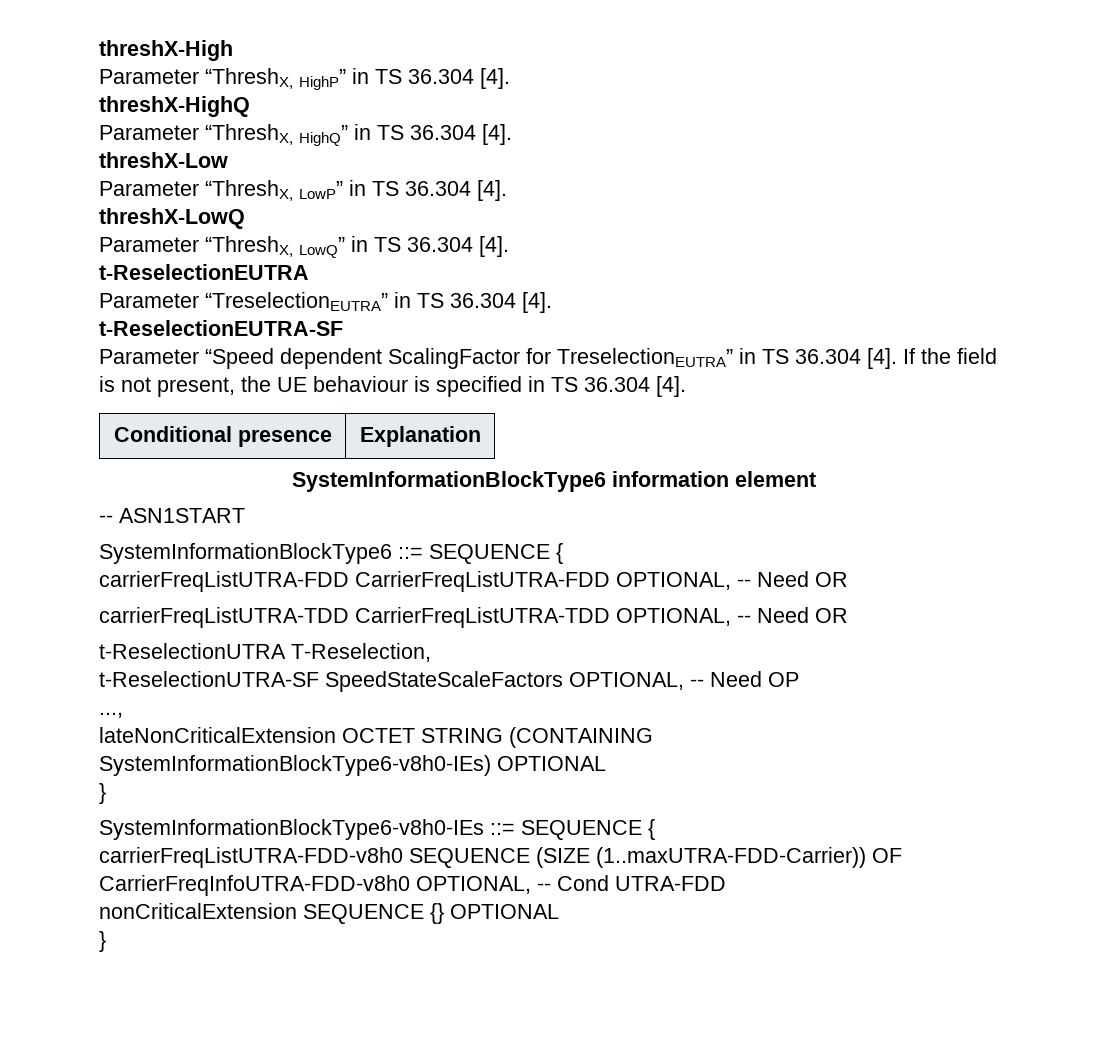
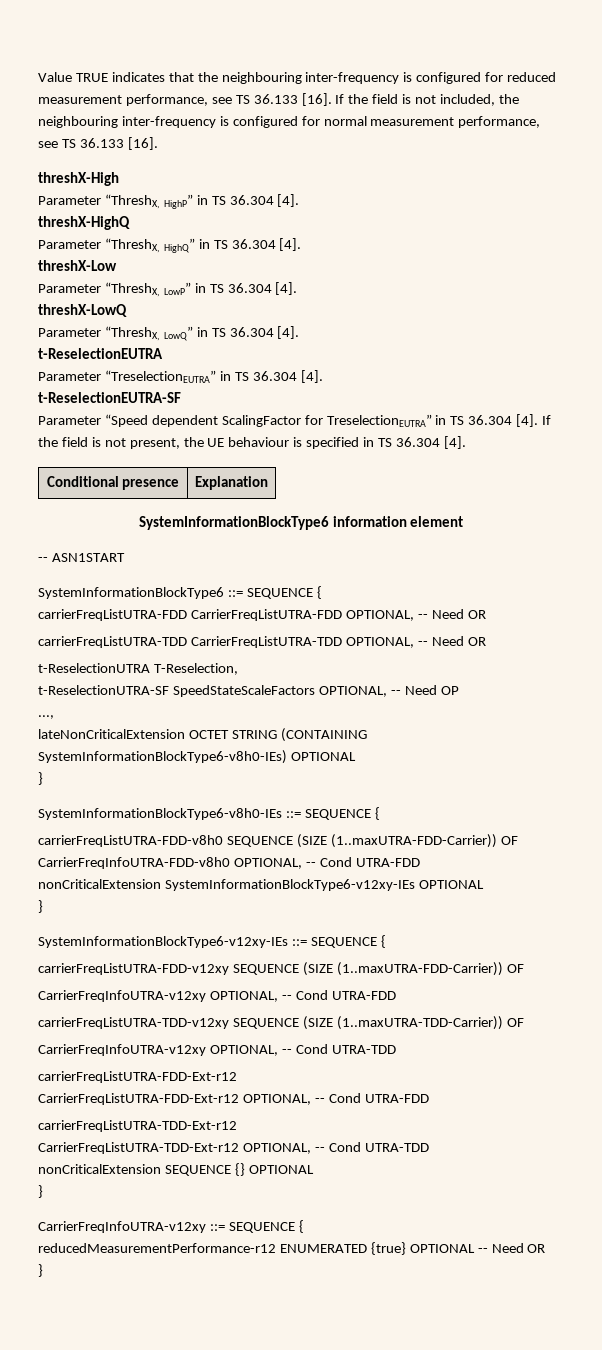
(99, 50) none -> [38,72,557,84] [38,93,519,106] [38,116,541,128] [38,137,158,150] Value TRUE indicates that the neighbouring inter-frequency is configured for reduced measurement performance, see TS 36.133 [16]. If the field is not included, the neighbouring inter-frequency is configured for normal measurement performance, see TS 36.133 [16]. //
(726, 883) none -> [38,879,484,891] [38,900,43,913] [38,935,386,948] [38,962,524,976] [38,990,396,1002] [38,1016,524,1030] [38,1044,396,1056] [38,1071,237,1083] [38,1093,429,1105] [38,1120,237,1132] [38,1142,429,1154] // nonCriticalExtension SystemInformationBlockType6-v12xy-IEs OPTIONAL // } // SystemInformationBlockType6-v12xy-IEs ::= SEQUENCE { // carrierFreqListUTRA-FDD-v12xy SEQUENCE (SIZE (1..maxUTRA-FDD-Carrier)) OF // CarrierFreqInfoUTRA-v12xy OPTIONAL, -- Cond UTRA-FDD // carrierFreqListUTRA-TDD-v12xy SEQUENCE (SIZE (1..maxUTRA-TDD-Carrier)) OF // CarrierFreqInfoUTRA-v12xy OPTIONAL, -- Cond UTRA-TDD // carrierFreqListUTRA-FDD-Ext-r12 // CarrierFreqListUTRA-FDD-Ext-r12 OPTIONAL, -- Cond UTRA-FDD // carrierFreqListUTRA-TDD-Ext-r12 // CarrierFreqListUTRA-TDD-Ext-r12 OPTIONAL, -- Cond UTRA-TDD
(106, 941) none -> [38,1220,304,1233] [38,1242,546,1255] [38,1264,43,1277] // CarrierFreqInfoUTRA-v12xy ::= SEQUENCE { // reducedMeasurementPerformance-r12 ENUMERATED {true} OPTIONAL -- Need OR // }

